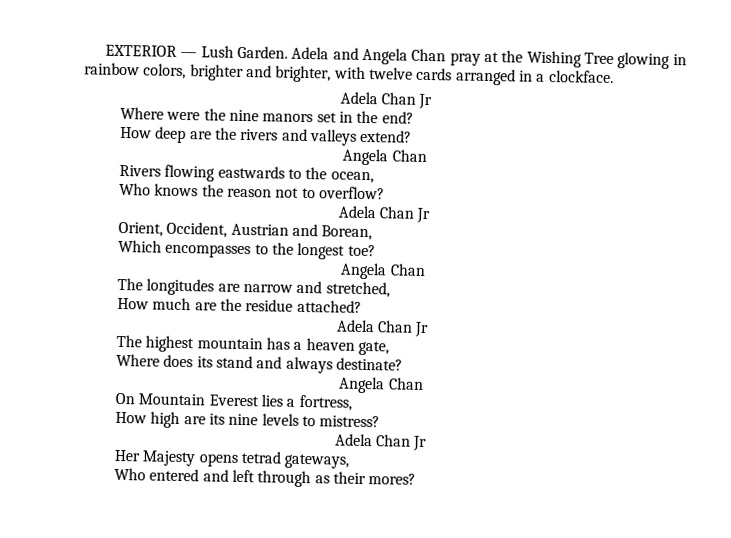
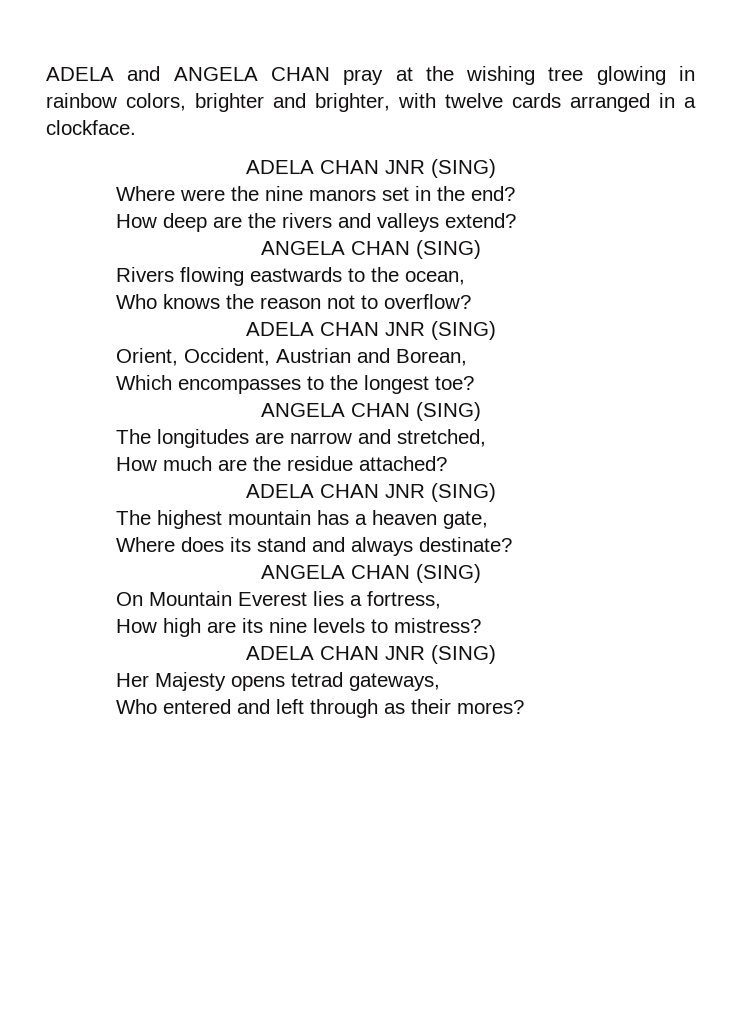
[105,44,447,65] EXTERIOR — Lush Garden. Adela and Angela Chan -> [46,66,330,81] ADELA and ANGELA CHAN
[526,50,614,68] Wishing Tree -> [466,66,584,85] wishing tree
[339,91,433,110] Adela Chan Jr -> [245,159,496,178] ADELA CHAN JNR (SING)
[342,148,427,166] Angela Chan -> [260,240,481,259] ANGELA CHAN (SING)
[337,205,432,224] Adela Chan Jr -> [245,321,496,340] ADELA CHAN JNR (SING)
[340,262,426,280] Angela Chan -> [260,402,481,421] ANGELA CHAN (SING)
[335,319,430,338] Adela Chan Jr -> [245,483,496,502] ADELA CHAN JNR (SING)
[338,376,424,394] Angela Chan -> [260,564,481,583] ANGELA CHAN (SING)
[334,433,428,452] Adela Chan Jr -> [245,645,496,664] ADELA CHAN JNR (SING)

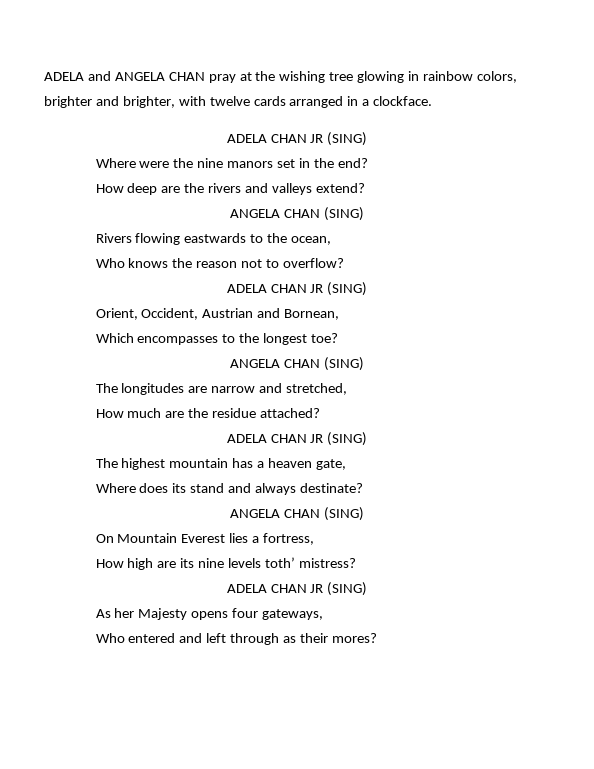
[384,160,425,174] JNR -> [310,134,324,143] JR
[384,322,425,336] JNR -> [310,284,324,293] JR
[395,349,467,366] Borean, -> [284,309,340,320] Bornean,
[384,484,425,498] JNR -> [310,434,324,443] JR
[370,619,388,633] to -> [265,557,296,568] toth’
[384,645,496,664] [115,673,149,687] JNR (SING) // Her -> [310,582,368,596] [95,608,135,618] JR (SING) // As her
[290,672,343,687] tetrad -> [232,608,259,618] four

